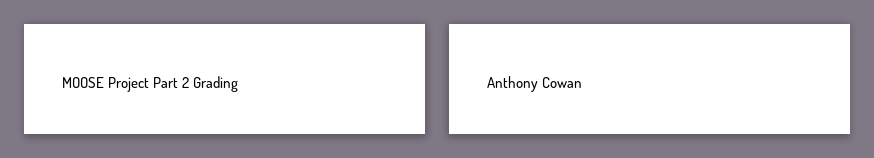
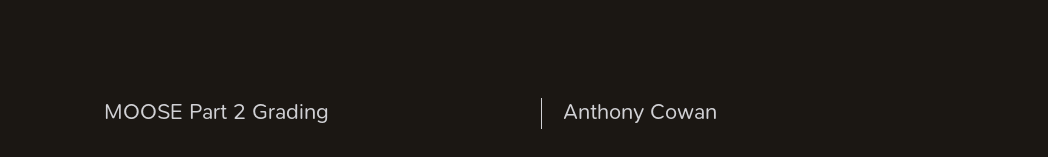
[108,77,150,92] Project -> (183, 111) none

